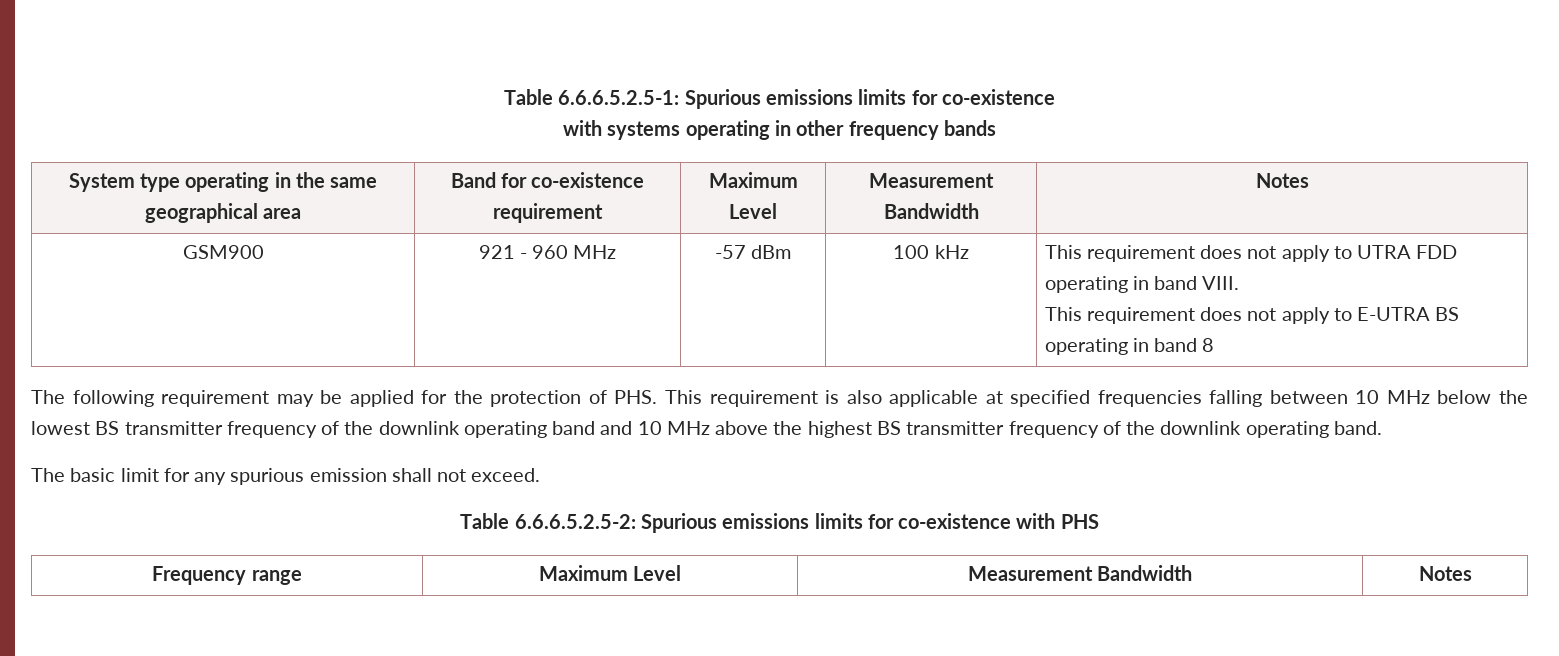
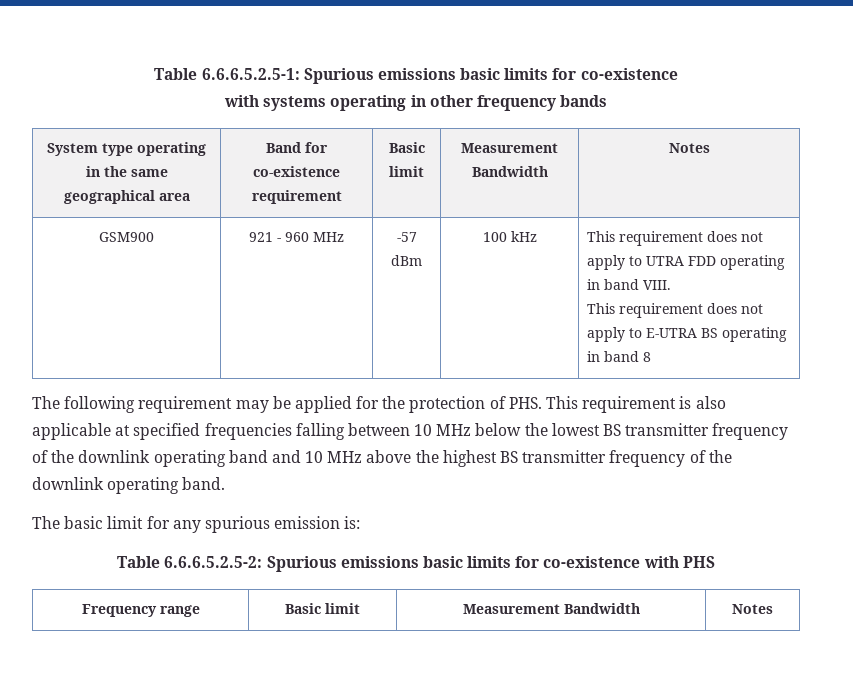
(853, 97) none -> [460,68,501,80] basic
[708,172,798,188] [729,203,777,219] Maximum Level -> [388,142,425,153] [389,166,424,177] Basic limit
[391,468,541,482] shall not exceed. -> [344,516,361,529] is:
(810, 521) none -> [422,556,463,568] basic
[538,565,682,581] Maximum Level -> [285,603,360,614] Basic limit

